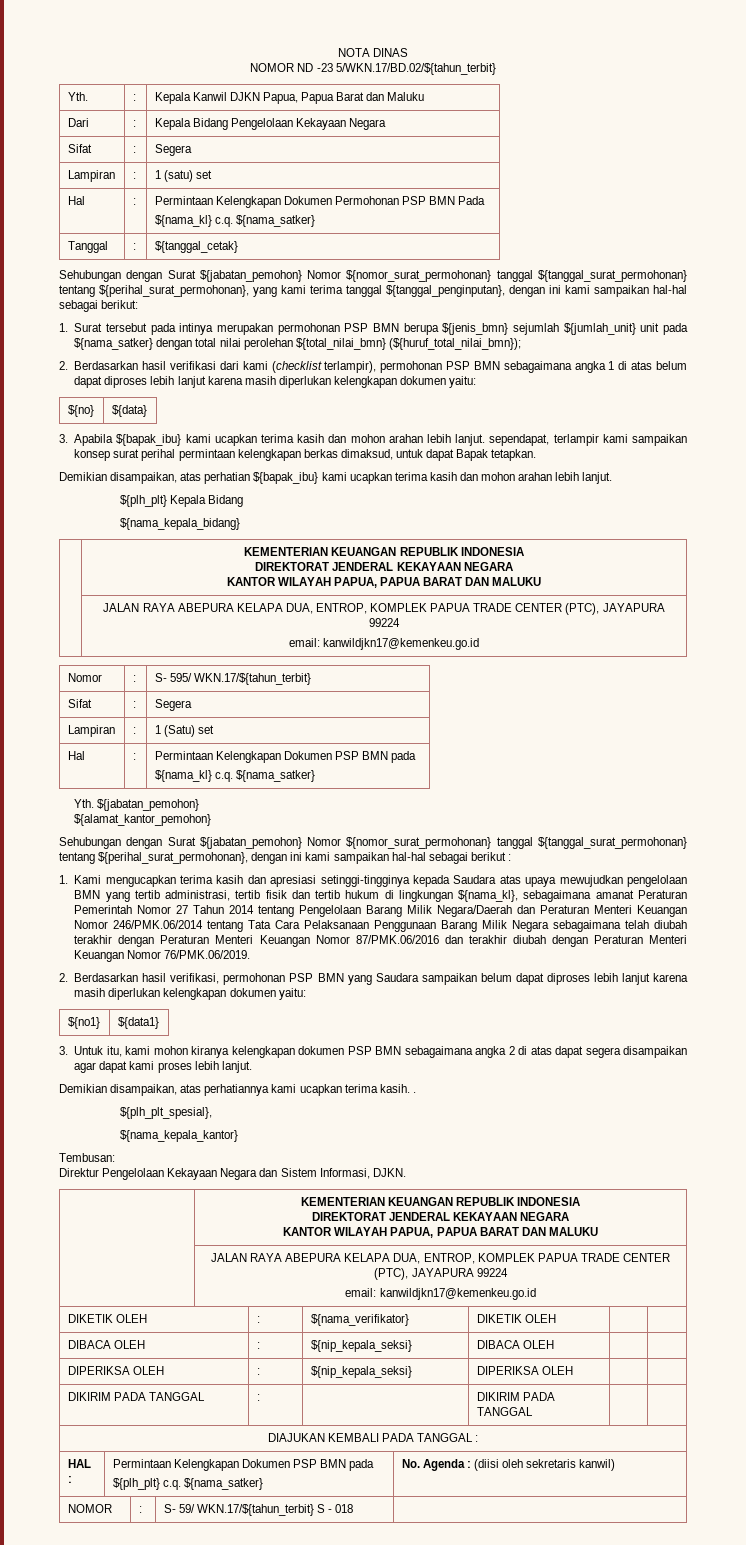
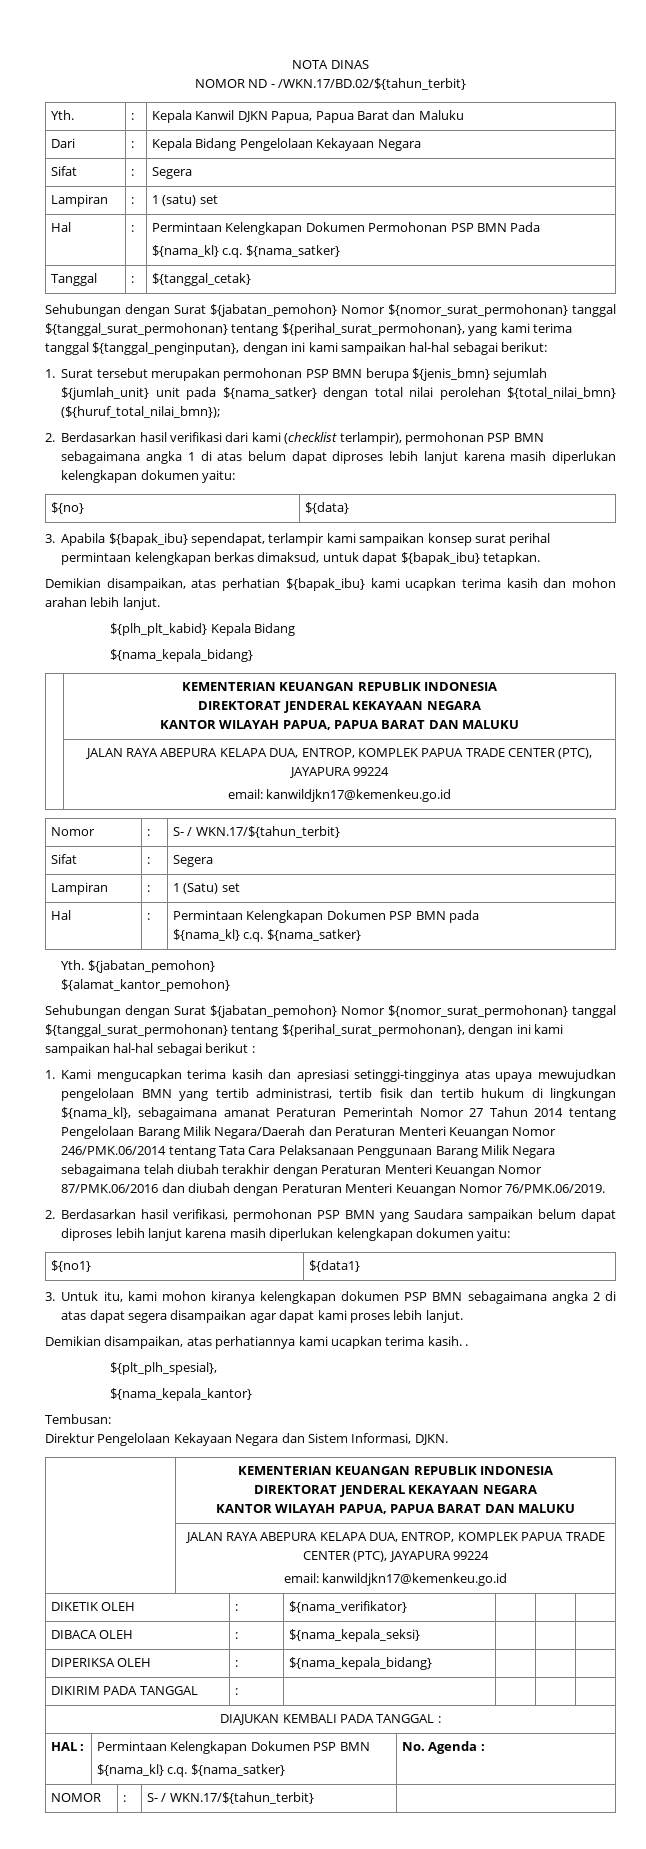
[316,63,496,75] -23 5/WKN.17/BD.02/${tahun_terbit} -> [270,78,467,90] - /WKN.17/BD.02/${tahun_terbit}
[150,323,214,335] pada intinya -> (148, 373) none
[185,434,486,446] kami ucapkan terima kasih dan mohon arahan lebih lanjut. -> (188, 539) none
[456,449,489,461] Bapak -> [400,552,480,565] ${bapak_ibu}
[120,495,168,507] ${plh_plt} -> [110,623,208,636] ${plh_plt_kabid}
[169,673,192,682] 595/ -> [187,827,193,836] /
[413,875,497,887] kepada Saudara -> (460, 1075) none
[468,935,507,944] terakhir -> (185, 1188) none
[120,1107,213,1119] ${plh_plt_spesial}, -> [110,1362,218,1375] ${plt_plh_spesial},
[476,1314,556,1323] DIKETIK OLEH -> (408, 1607) none
[310,1340,412,1352] [476,1340,554,1349] ${nip_kepala_seksi} | DIBACA OLEH -> [289,1629,421,1642] ${nama_kepala_seksi} |
[310,1366,412,1378] [476,1366,573,1375] ${nip_kepala_seksi} | DIPERIKSA OLEH -> [289,1657,433,1670] ${nama_kepala_bidang} |
[476,1392,555,1401] [476,1407,533,1416] DIKIRIM PADA TANGGAL -> (239, 1691) none
[349,1459,375,1471] [112,1478,160,1490] pada // ${plh_plt} -> [97,1764,165,1776] // ${nama_kl}
[473,1459,616,1471] (diisi oleh sekretaris kanwil) -> (485, 1747) none
[178,1504,354,1516] 59/ WKN.17/${tahun_terbit} S - 018 -> [161,1792,314,1804] / WKN.17/${tahun_terbit}

